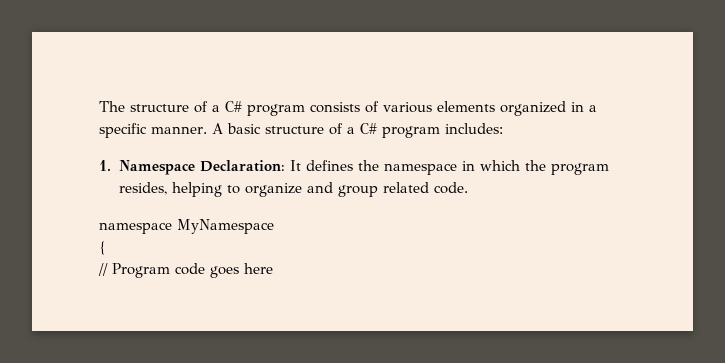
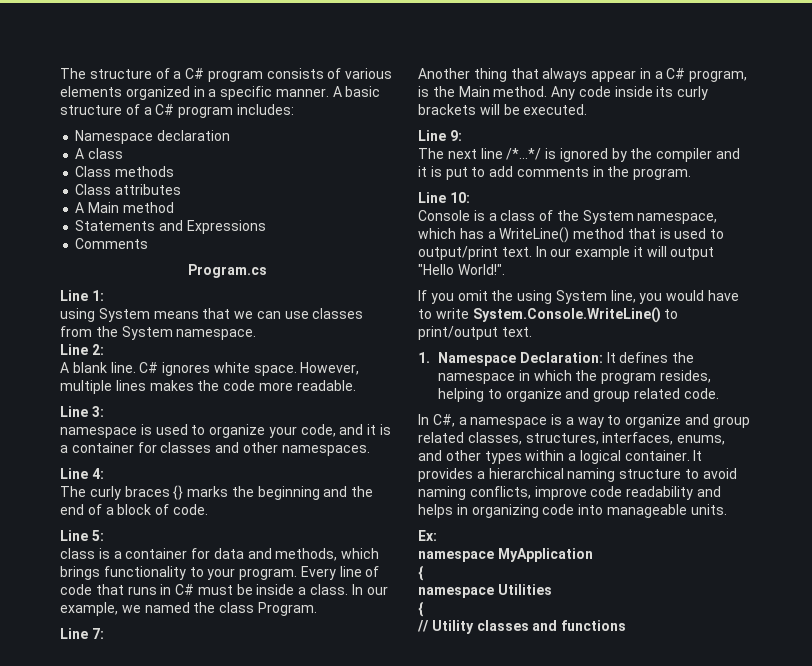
(503, 128) none -> [75,130,231,144] [75,148,124,159] [75,166,175,177] [75,184,182,195] [75,202,174,213] [75,220,266,234] [75,238,149,249] [187,264,267,278] [60,290,104,301] [60,308,364,322] [60,326,257,340] [60,344,104,355] [60,362,360,376] [60,380,356,394] [60,406,104,417] [60,424,392,438] [60,442,370,456] [60,468,104,479] [60,485,374,500] [60,504,208,515] [60,530,104,541] [60,548,380,561] [60,566,380,580] [60,584,388,595] [60,602,317,616] [60,628,104,639] [418,68,748,82] [418,86,709,100] [418,104,588,115] [418,130,462,141] [418,148,741,162] [418,166,692,180] [418,192,470,203] [418,210,718,224] [418,227,725,243] [418,246,715,260] [418,264,505,275] [418,290,740,304] [418,307,679,323] [418,326,532,340] // Namespace declaration // A class // Class methods // Class attributes // A Main method // Statements and Expressions // Comments // Program.cs // Line 1: // using System means that we can use classes from the System namespace. // Line 2: // A blank line. C# ignores white space. However, multiple lines makes the code more readable. // Line 3: // namespace is used to organize your code, and it is a container for classes and other namespaces. // Line 4: // The curly braces {} marks the beginning and the end of a block of code. // Line 5: // class is a container for data and methods, which brings functionality to your program. Every line of code that runs in C# must be inside a class. In our example, we named the class Program. // Line 7: // Another thing that always appear in a C# program, is the Main method. Any code inside its curly brackets will be executed. // Line 9: // The next line /*...*/ is ignored by the compiler and it is put to add comments in the program. // Line 10: // Console is a class of the System namespace, which has a WriteLine() method that is used to output/print text. In our example it will output "Hello World!". // If you omit the using System line, you would have to write System.Console.WriteLine() to print/output text.
[99,219,274,234] [99,241,107,255] [98,263,273,278] namespace MyNamespace // { // // Program code goes here -> [418,414,750,428] [418,432,726,445] [418,450,703,464] [418,468,737,482] [418,486,721,500] [418,504,727,518] [418,530,437,541] [418,548,593,562] [418,565,424,581] [418,584,552,598] [418,601,424,617] [417,620,627,634] In C#, a namespace is a way to organize and group related classes, structures, interfaces, enums, and other types within a logical container. It provides a hierarchical naming structure to avoid naming conflicts, improve code readability and helps in organizing code into manageable units. // Ex: // namespace MyApplication // { // namespace Utilities // { // // Utility classes and functions

